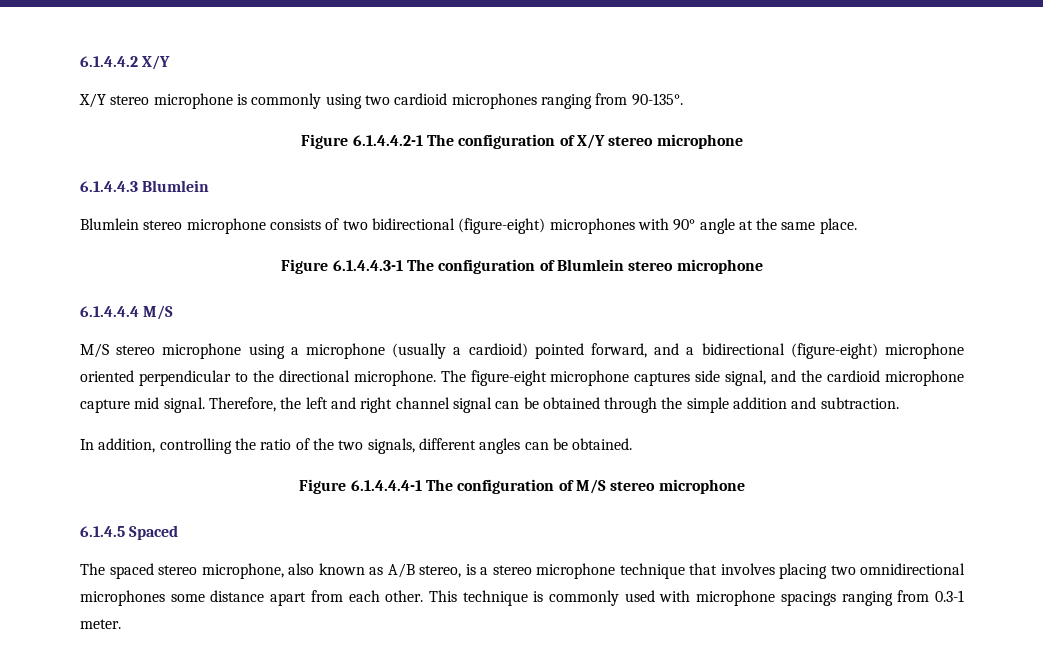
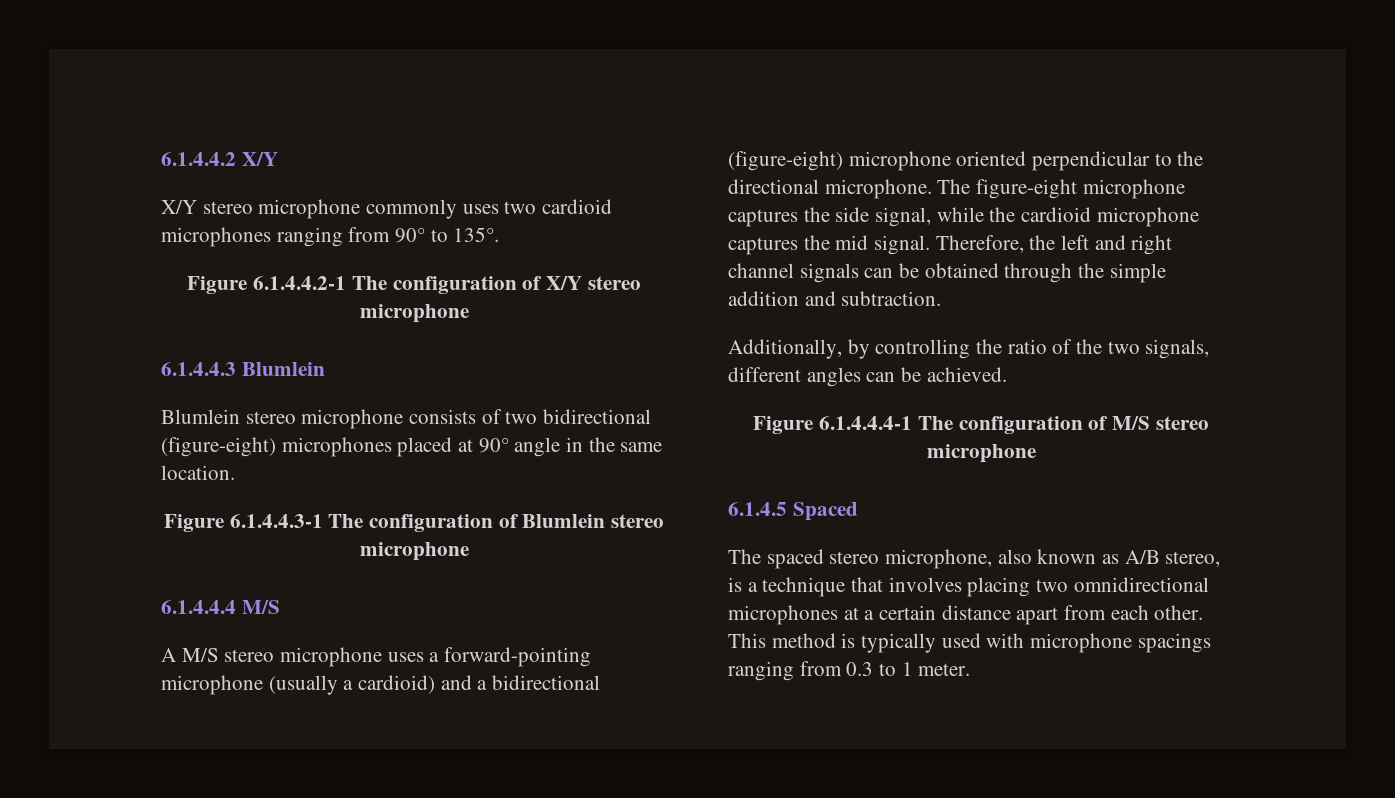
[236,93,362,109] is commonly using -> [366,199,499,219] commonly uses
[631,93,683,106] 90-135°. -> [395,227,500,243] 90° to 135°.
[637,218,669,230] with -> [397,437,474,457] placed at
[738,220,753,230] at -> [566,437,584,452] in
[819,218,857,234] place. -> [161,465,235,480] location.
[80,343,299,359] M/S stereo microphone using a -> [161,647,592,667] A M/S stereo microphone uses a forward-pointing
[534,343,647,359] pointed forward, -> (436, 684) none
(691, 379) none -> [803,207,830,222] the
[771,370,797,382] and -> [936,207,984,222] while
[80,399,130,413] capture -> [728,235,830,255] captures the
[452,397,492,413] signal -> [799,263,859,283] signals
[80,438,156,453] In addition, -> [728,339,870,359] Additionally, by
[572,438,633,450] obtained. -> [926,367,1007,382] achieved.
[492,563,615,579] stereo microphone -> (758, 587) none
[170,594,205,602] some -> [843,605,937,620] at a certain
[462,590,620,606] technique is commonly -> [771,633,937,653] method is typically
[935,590,965,602] 0.3-1 -> [846,662,913,676] 0.3 to 1

